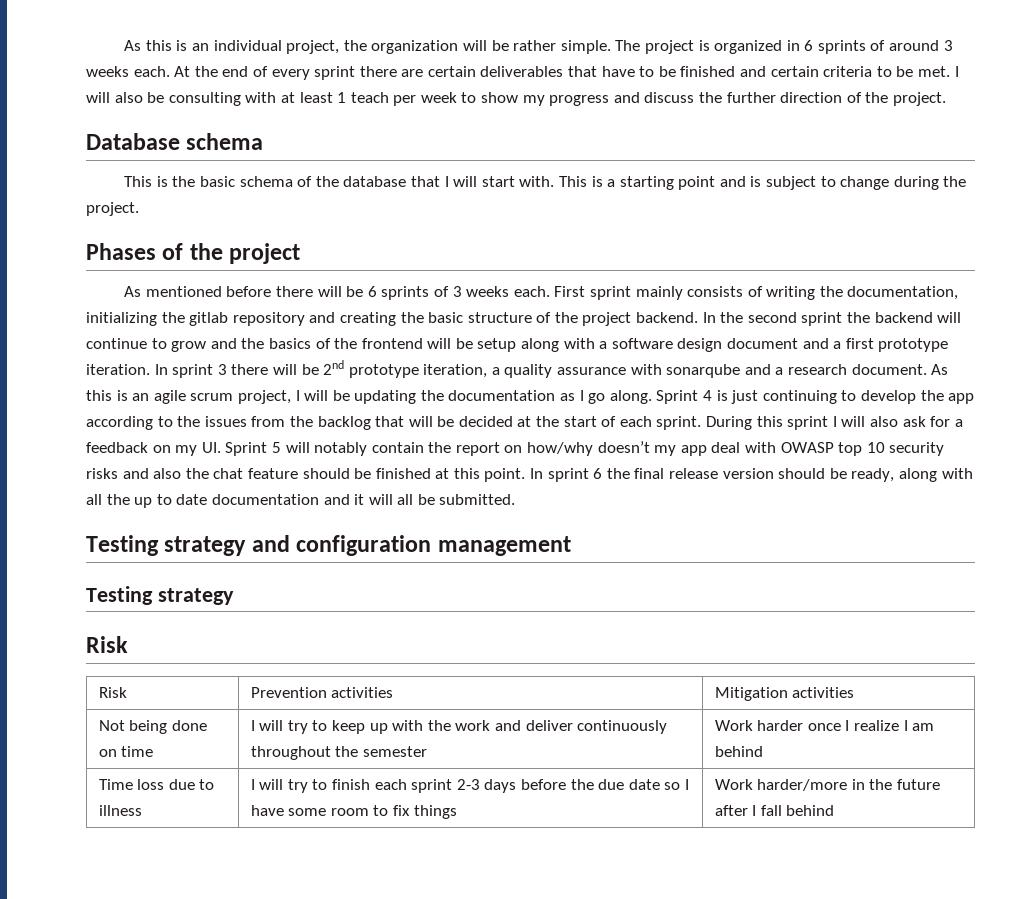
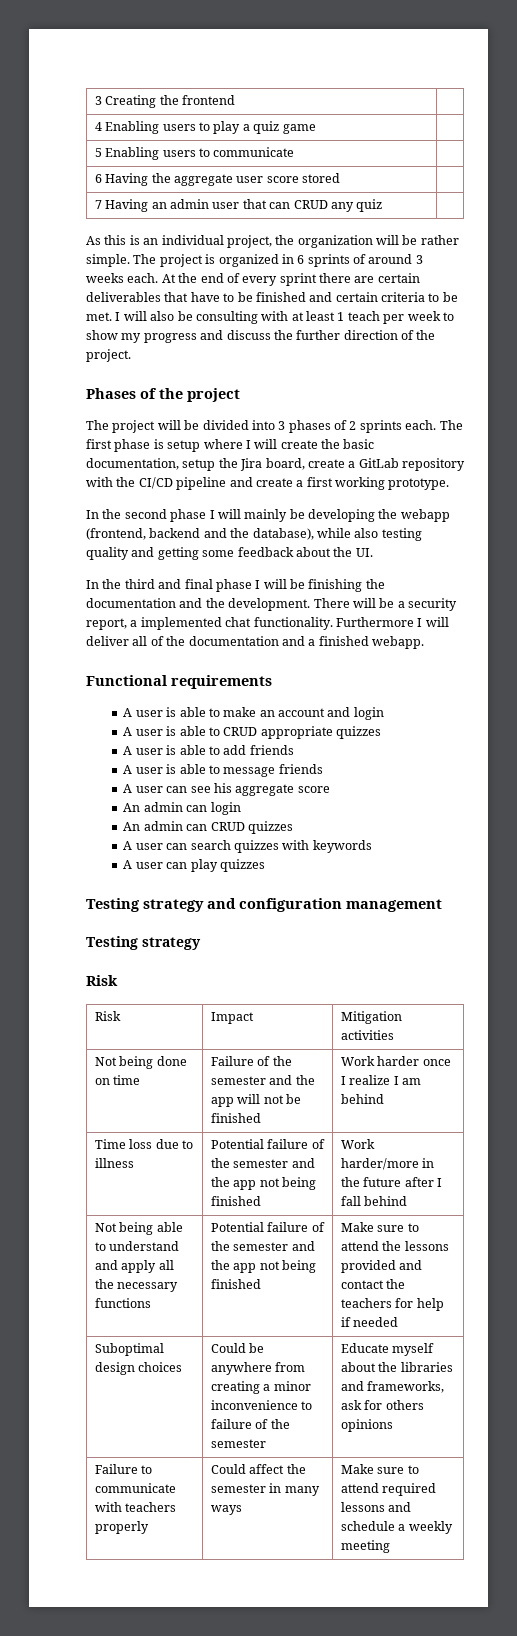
(124, 45) none -> [94,95,236,108] [94,121,316,134] [94,147,295,160] [94,173,341,186] [94,199,383,212] 3 Creating the frontend | // 4 Enabling users to play a quiz game | // 5 Enabling users to communicate | // 6 Having the aggregate user score stored | // 7 Having an admin user that can CRUD any quiz | //
[86,133,264,150] [124,176,967,190] [86,202,139,216] [86,243,301,264] [124,286,959,300] [86,312,962,326] [86,338,949,352] [86,360,949,378] [86,390,291,404] Database schema // This is the basic schema of the database that I will start with. This is a starting point and is subject to change during the project. // Phases of the project // As mentioned before there will be 6 sprints of 3 weeks each. First sprint mainly consists of writing the documentation, initializing the gitlab repository and creating the basic structure of the project backend. In the second sprint the backend will continue to grow and the basics of the frontend will be setup along with a software design document and a first prototype iteration. In sprint 3 there will be 2nd prototype iteration, a quality assurance with sonarqube and a research document. As this is an agile scrum project, -> [86,388,240,402] [86,420,463,433] [86,439,375,452] [86,458,465,471] [86,477,450,490] [86,509,450,522] [86,528,422,541] [86,547,373,560] [86,579,252,592] Phases of the project // The project will be divided into 3 phases of 2 sprints each. The first phase is setup where I will create the basic documentation, setup the Jira board, create a GitLab repository with the CI/CD pipeline and create a first working prototype. // In the second phase I will mainly be developing the webapp (frontend, backend and the database), while also testing quality and getting some feedback about the UI. // In the third and final phase
[354,390,975,404] [86,416,963,430] [86,441,945,456] [86,468,973,482] [86,494,516,508] updating the documentation as I go along. Sprint 4 is just continuing to develop the app according to the issues from the backlog that will be decided at the start of each sprint. During this sprint I will also ask for a feedback on my UI. Sprint 5 will notably contain the report on how/why doesn’t my app deal with OWASP top 10 security risks and also the chat feature should be finished at this point. In sprint 6 the final release version should be ready, along with all the up to date documentation and it will all be submitted. -> [308,579,385,592] [86,598,457,611] [86,617,449,630] [86,636,424,649] [86,675,272,689] [123,707,384,720] [123,726,382,739] [123,745,294,755] [123,764,323,777] [123,783,330,796] [123,802,241,815] [123,821,293,834] [123,840,372,853] [123,859,265,872] finishing the documentation and the development. There will be a security report, a implemented chat functionality. Furthermore I will deliver all of the documentation and a finished webapp. // Functional requirements // A user is able to make an account and login // A user is able to CRUD appropriate quizzes // A user is able to add friends // A user is able to message friends // A user can see his aggregate score // An admin can login // An admin can CRUD quizzes // A user can search quizzes with keywords // A user can play quizzes
[250,687,394,698] Prevention activities -> [210,1012,254,1024] Impact
[250,720,668,734] [250,746,427,760] I will try to keep up with the work and deliver continuously throughout the semester -> [210,1056,292,1066] [210,1075,315,1085] [210,1094,302,1107] [210,1113,261,1123] Failure of the semester and the app will not be finished
[250,779,689,793] [250,805,457,819] I will try to finish each sprint 2-3 days before the due date so I have some room to fix things -> [210,1139,325,1149] [210,1158,315,1168] [210,1177,317,1190] [210,1196,261,1206] Potential failure of the semester and the app not being finished
(835, 810) none -> [94,1222,183,1235] [94,1241,180,1251] [94,1260,174,1273] [94,1279,179,1292] [94,1298,151,1308] [210,1222,325,1232] [210,1241,315,1251] [210,1260,317,1273] [210,1279,261,1289] [340,1222,419,1232] [340,1241,449,1251] [340,1260,423,1273] [340,1279,406,1289] [340,1298,444,1311] [340,1317,399,1327] [94,1343,164,1356] [94,1362,183,1375] [210,1343,265,1353] [210,1362,306,1375] [210,1381,311,1394] [210,1400,313,1410] [210,1419,290,1429] [210,1439,266,1448] [340,1343,435,1356] [340,1362,453,1372] [340,1381,445,1393] [340,1400,424,1410] [340,1419,393,1432] [94,1464,153,1474] [94,1483,176,1493] [94,1502,177,1512] [94,1521,149,1534] [210,1464,306,1474] [210,1483,320,1496] [210,1505,242,1515] [340,1464,419,1474] [340,1483,437,1496] [340,1502,412,1512] [340,1521,453,1534] [340,1540,390,1553] // Not being able to understand and apply all the necessary functions | Potential failure of the semester and the app not being finished | Make sure to attend the lessons provided and contact the teachers for help if needed // Suboptimal design choices | Could be anywhere from creating a minor inconvenience to failure of the semester | Educate myself about the libraries and frameworks, ask for others opinions // Failure to communicate with teachers properly | Could affect the semester in many ways | Make sure to attend required lessons and schedule a weekly meeting

